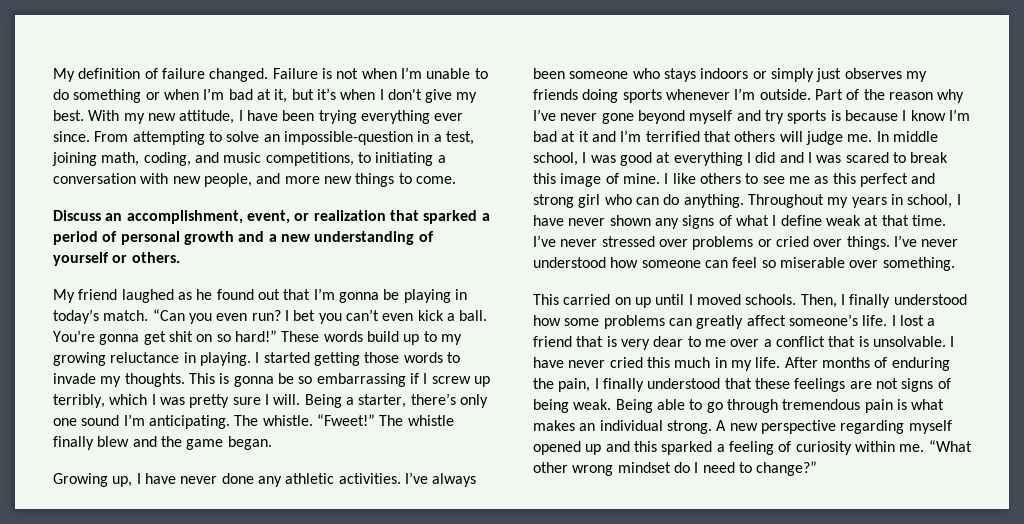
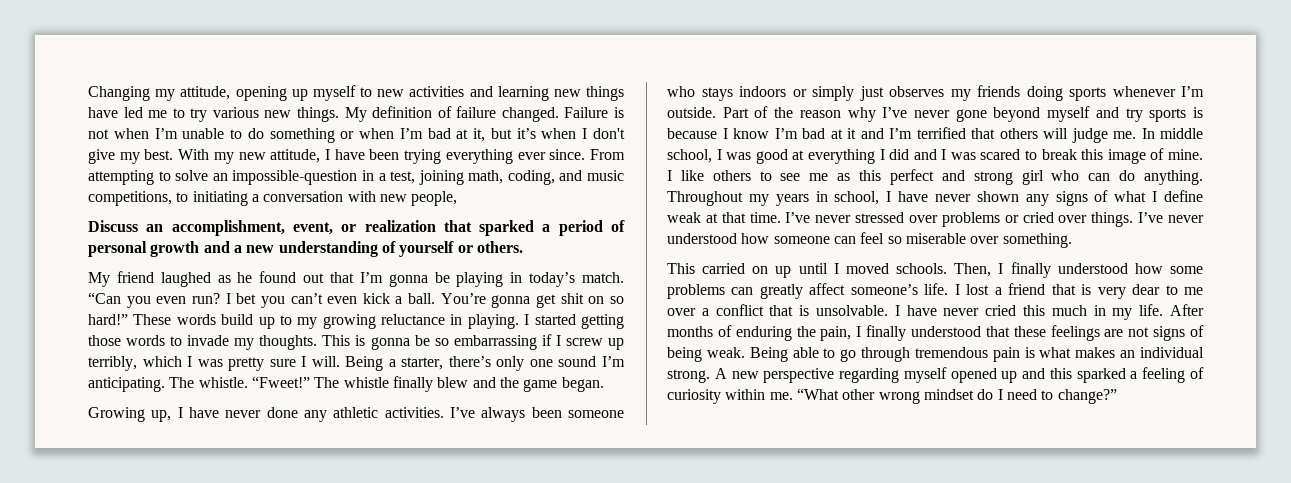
(53, 75) none -> [88,85,624,101] [88,107,339,122] Changing my attitude, opening up myself to new activities and learning new things have led me to try various new things.
[256,173,456,187] and more new things to come. -> (458, 198) none

